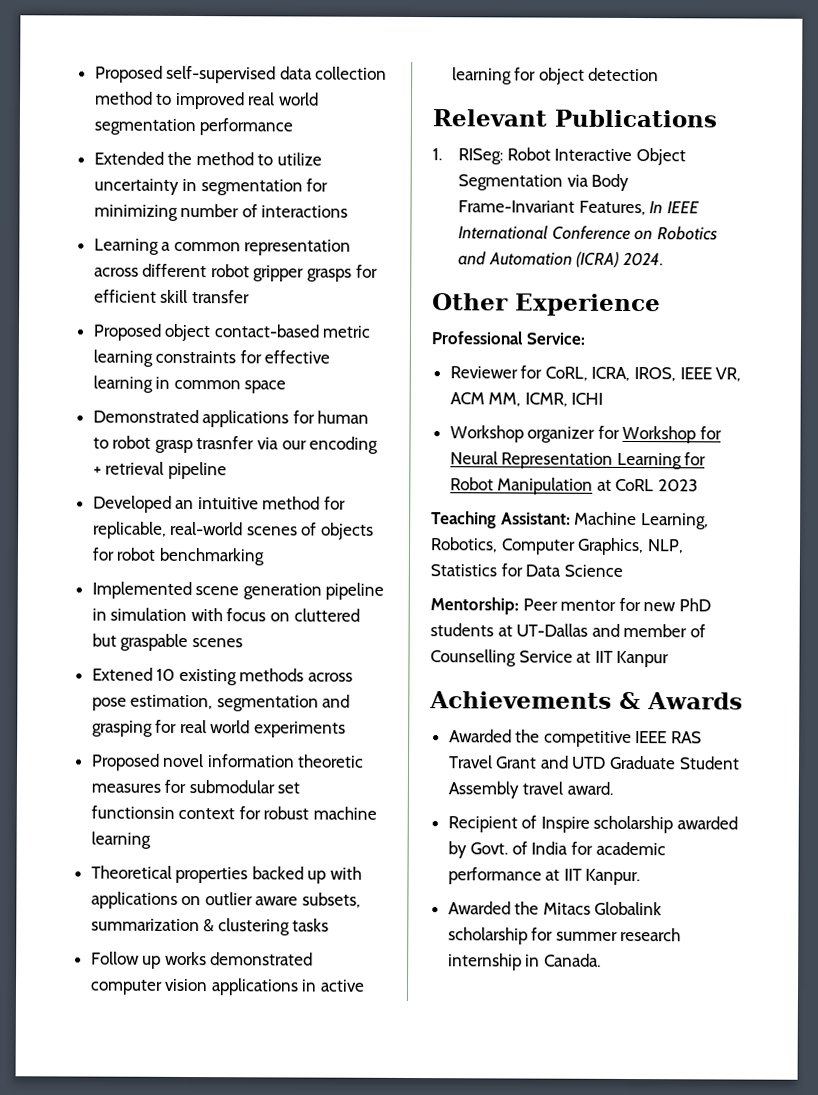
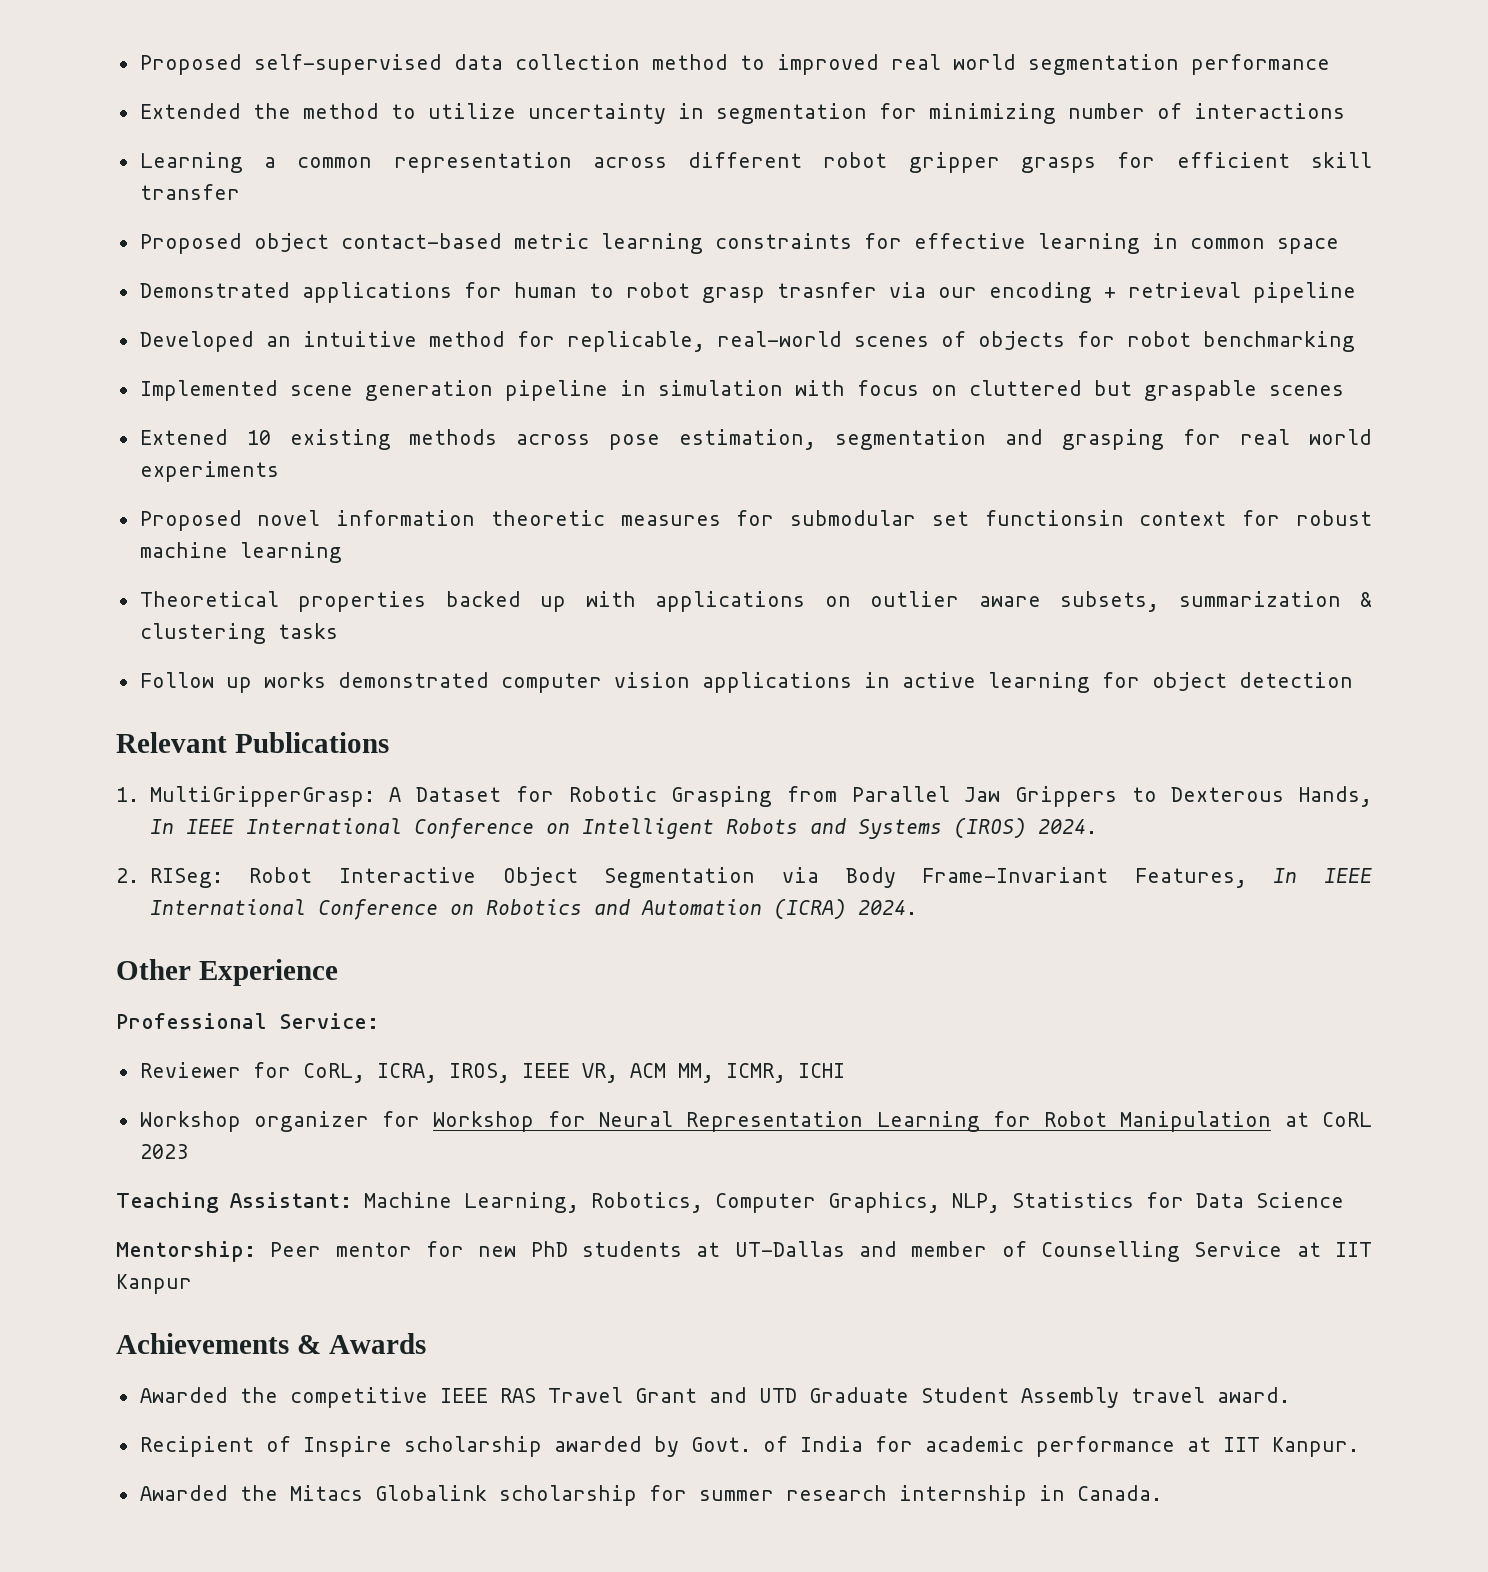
(442, 154) none -> [149,786,1372,807] [149,818,1097,839] [116,868,139,883] MultiGripperGrasp: A Dataset for Robotic Grasping from Parallel Jaw Grippers to Dexterous Hands, In IEEE International Conference on Intelligent Robots and Systems (IROS) 2024. // 2.

